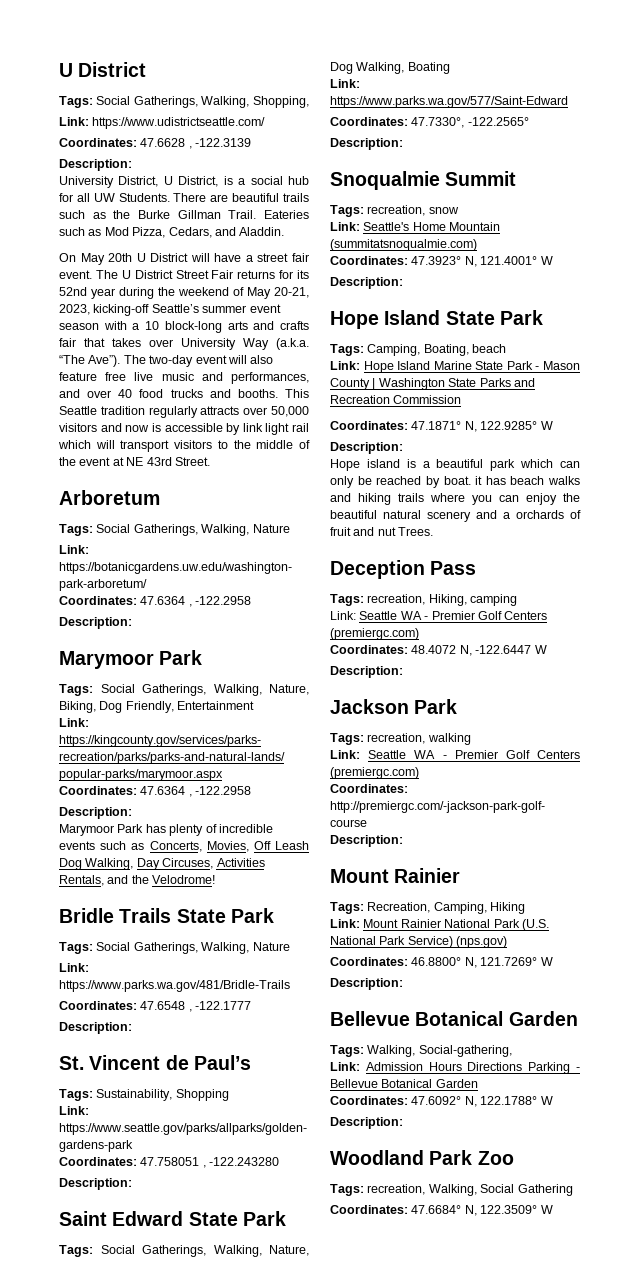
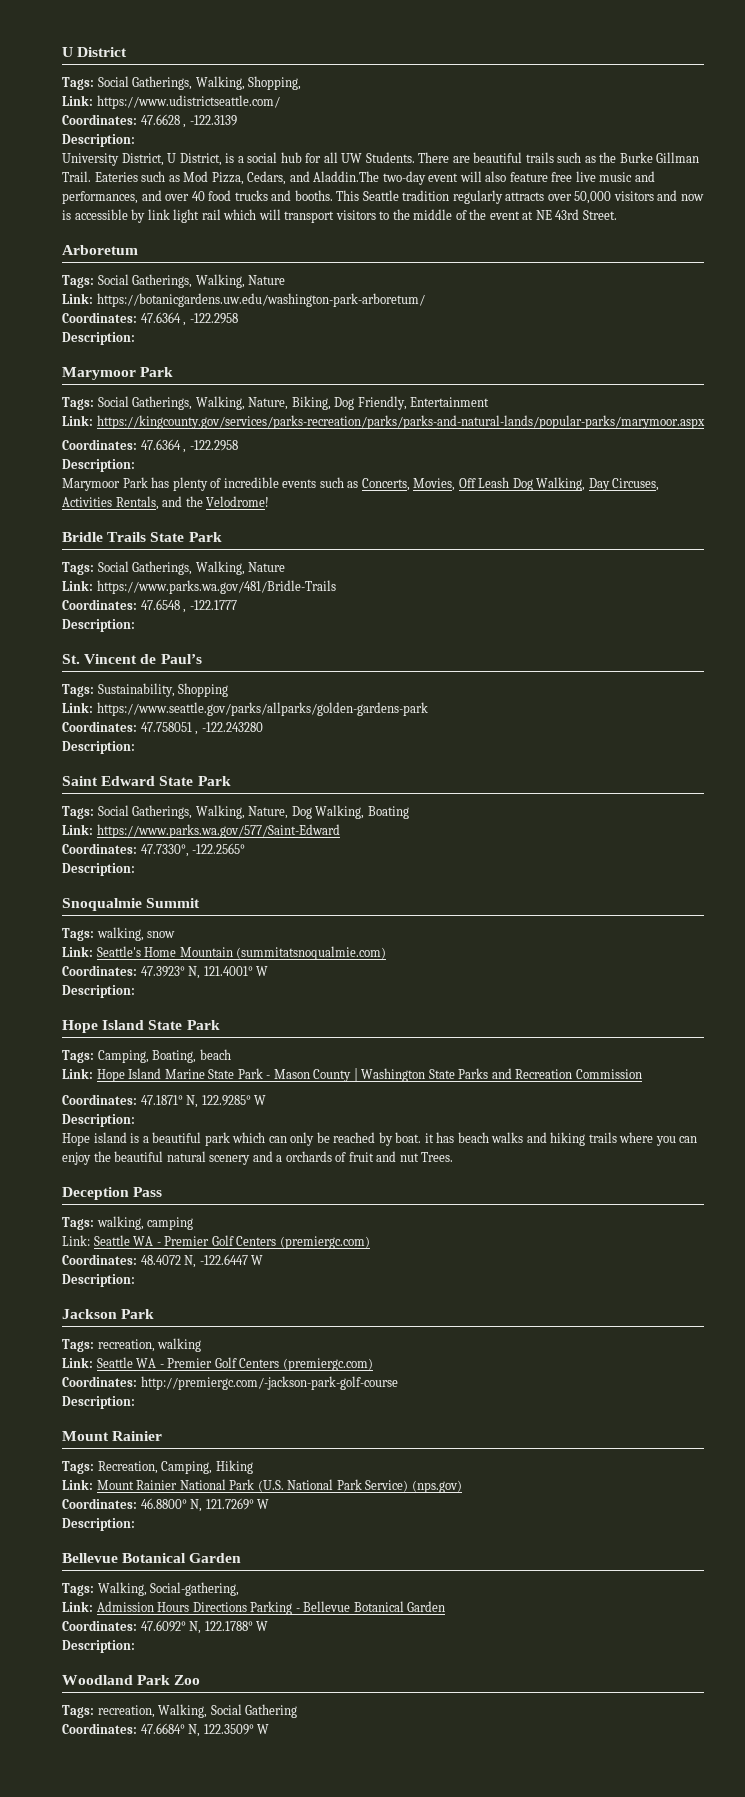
[239,227,285,236] [59,253,309,265] [59,270,309,279] [59,287,309,299] [59,304,281,316] [59,321,309,333] [59,338,309,350] [59,355,146,367] Aladdin. // On May 20th U District will have a street fair event. The U District Street Fair returns for its 52nd year during the weekend of May 20-21, 2023, kicking-off Seattle’s summer event season with a 10 block-long arts and crafts fair that takes over University Way (a.k.a. “The Ave”). The -> [313,171,380,182] Aladdin.The
[367,205,426,216] recreation, -> [96,927,144,941] walking,
[367,594,467,606] recreation, Hiking, -> [96,1216,144,1230] walking,

